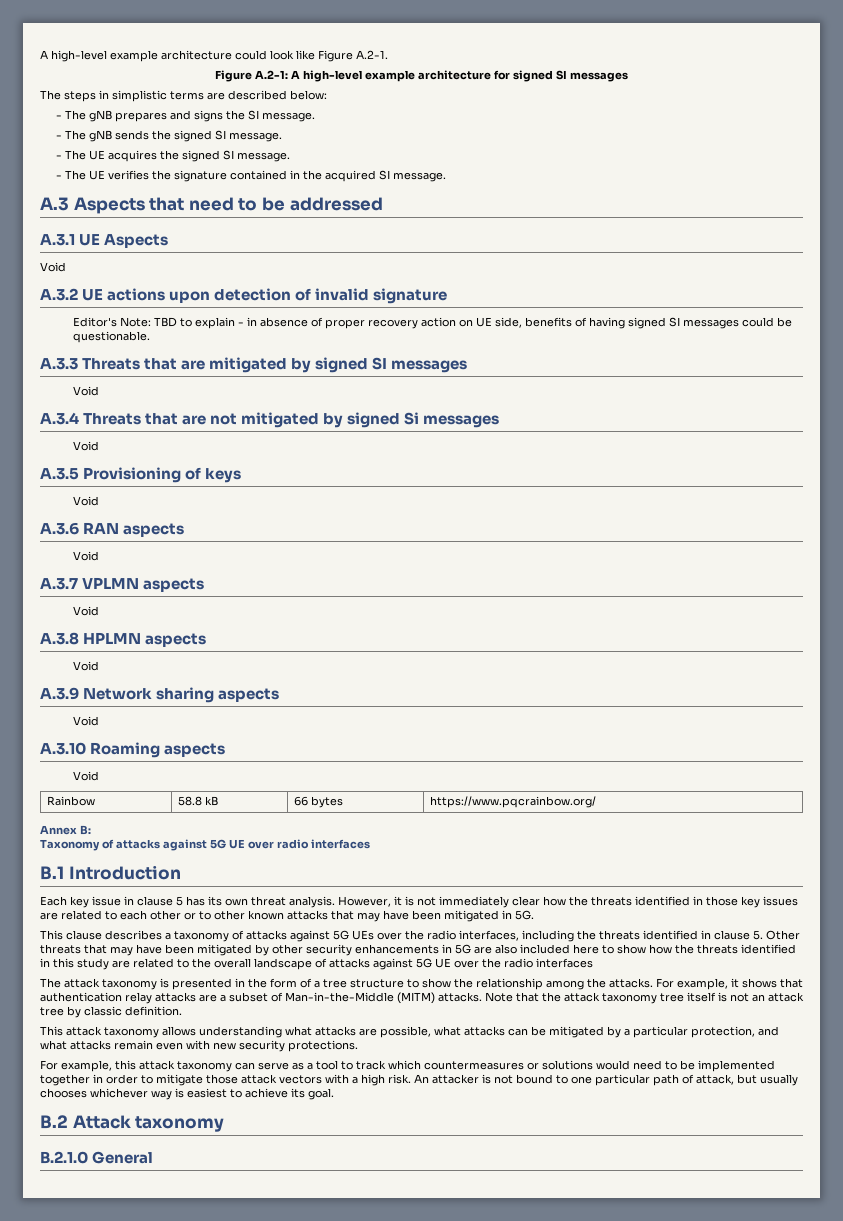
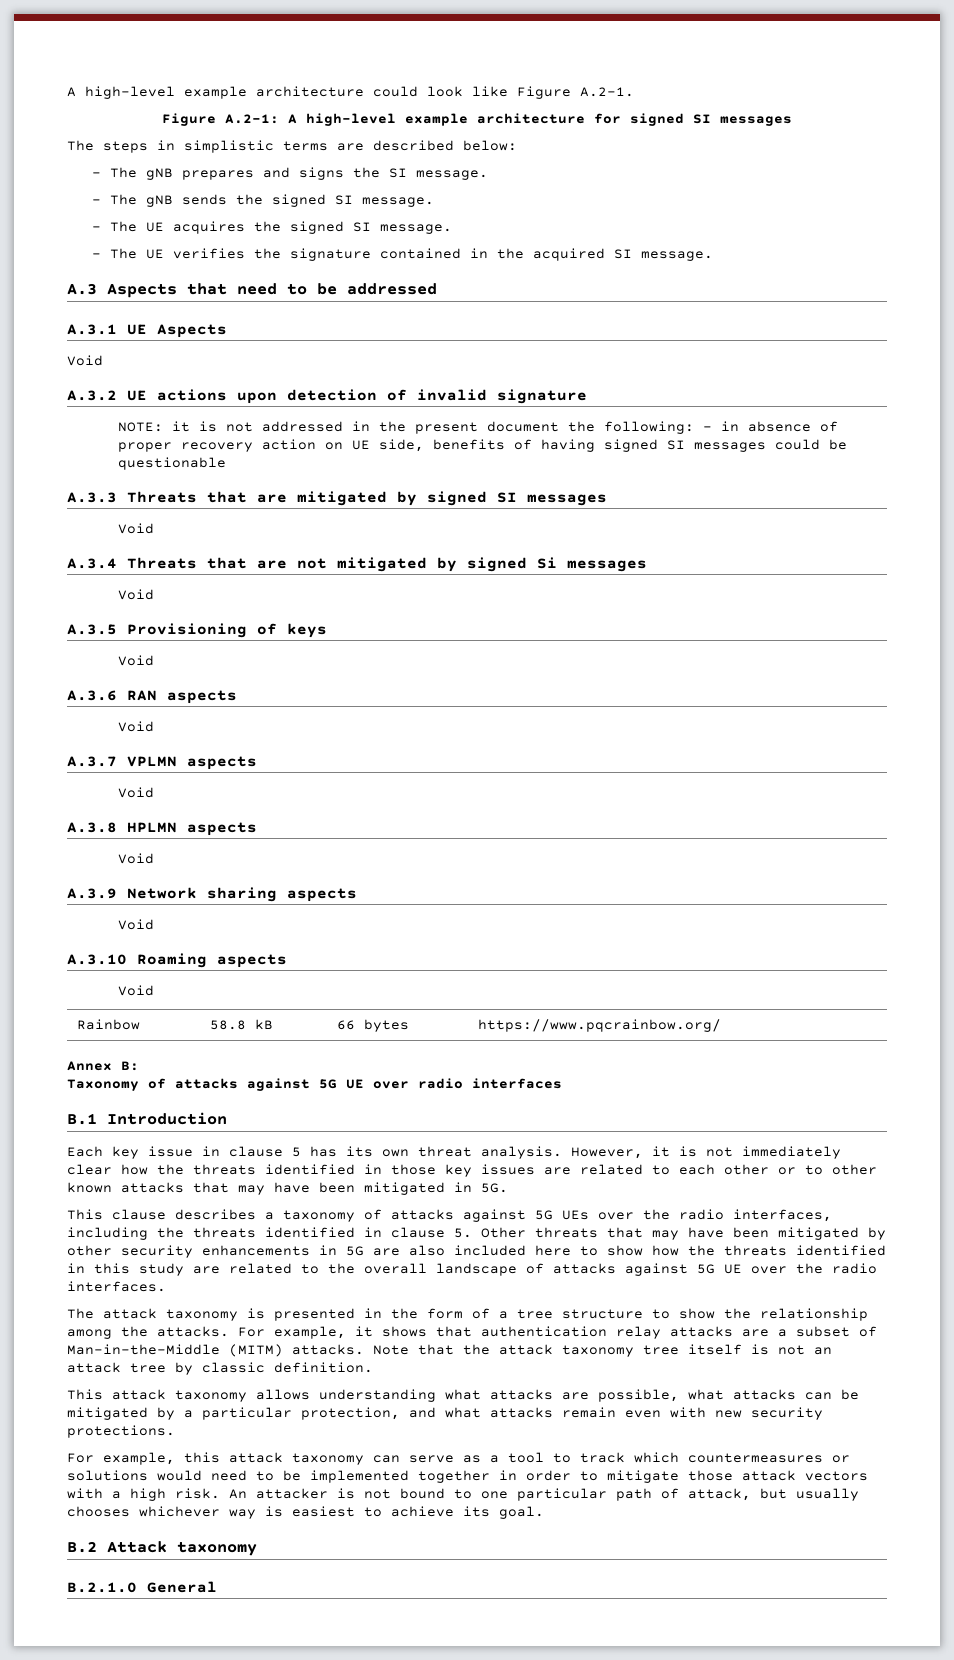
[72,317,235,329] Editor's Note: TBD to explain -> [117,421,694,434] NOTE: it is not addressed in the present document the following:
[72,331,150,343] questionable. -> [117,457,226,470] questionable
[536,958,593,968] interfaces -> [67,1281,166,1292] interfaces.

